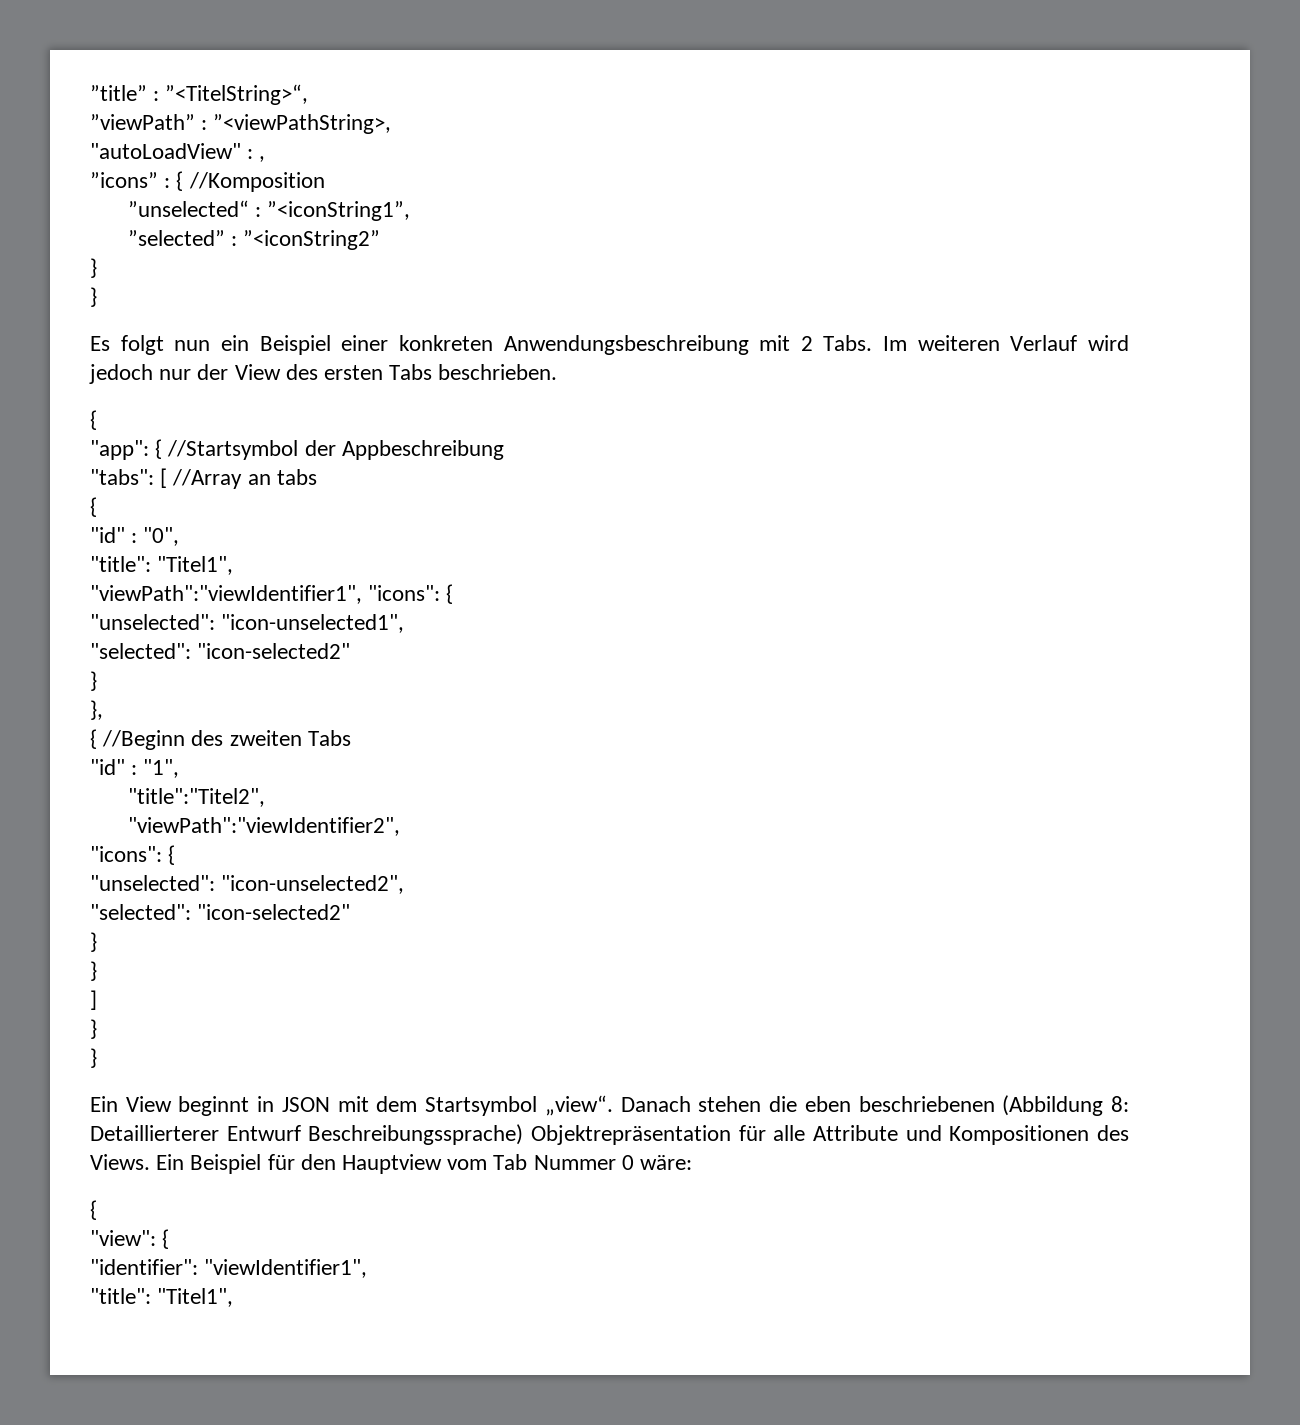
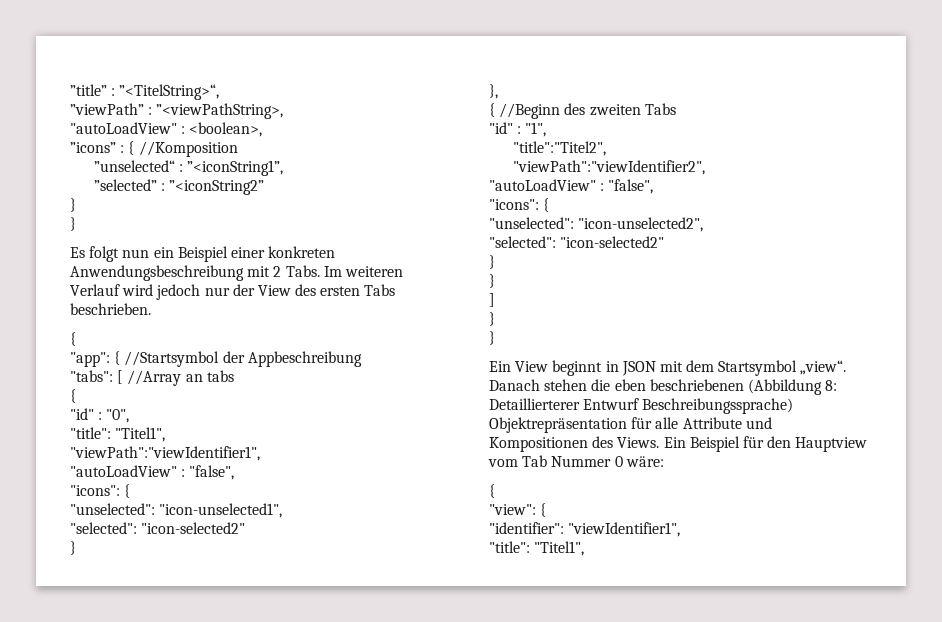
[259,156,266,162] , -> [189,122,263,137] <boolean>,
(362, 594) none -> [70,465,235,480] // "autoLoadView" : "false", //
(400, 826) none -> [489,179,654,194] // "autoLoadView" : "false",

